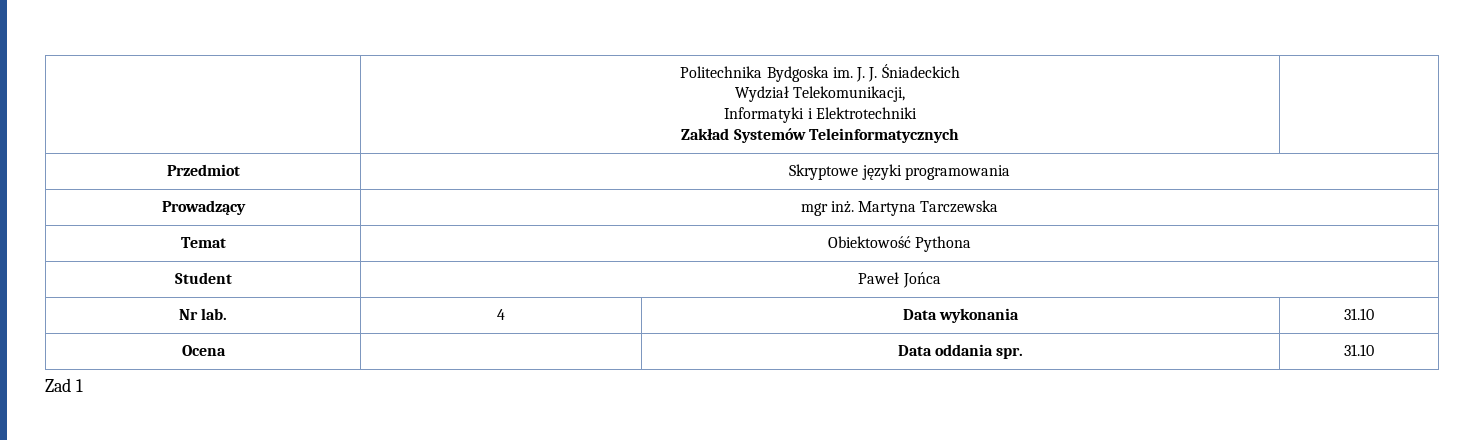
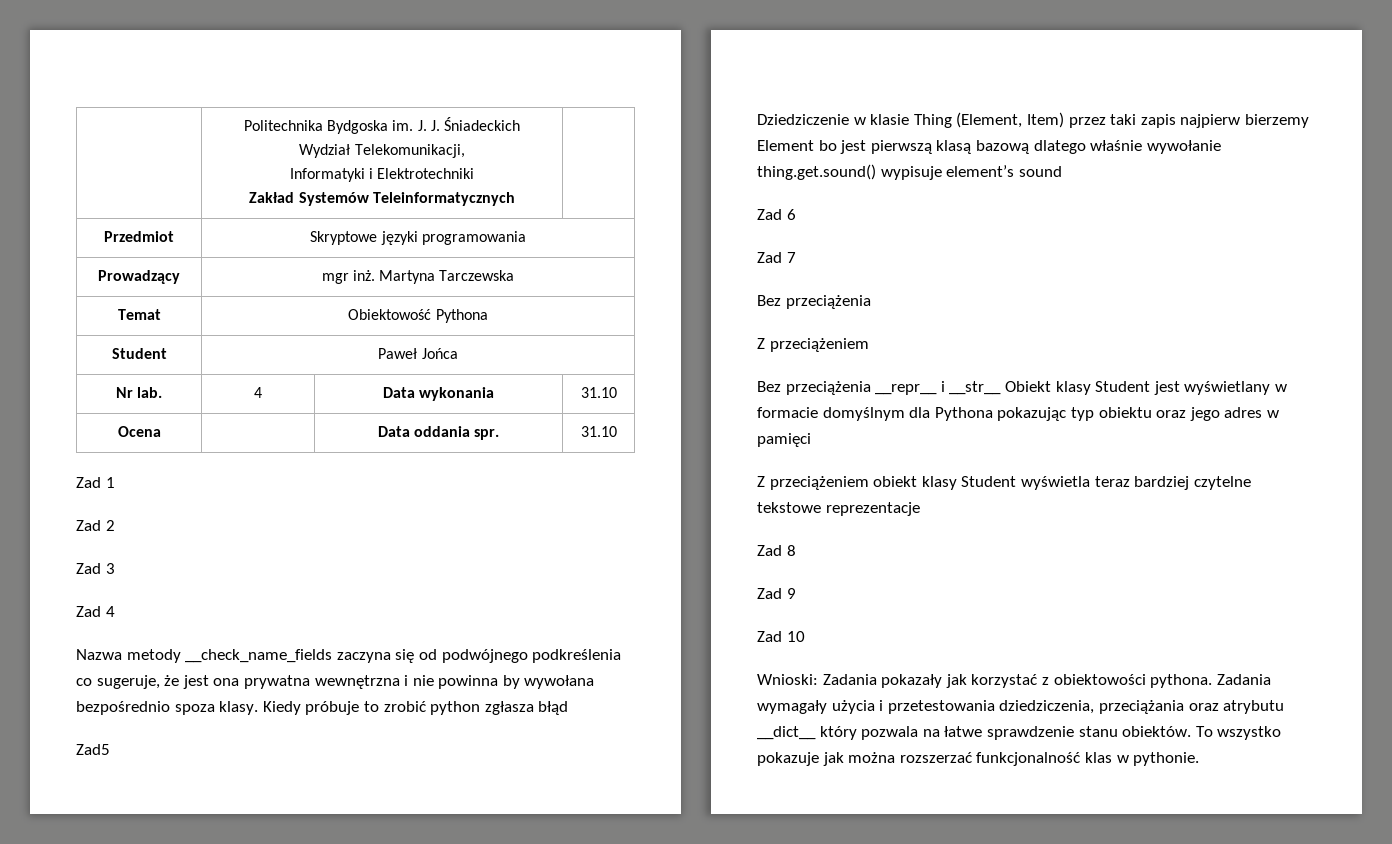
(83, 385) none -> [76,520,115,531] [76,563,115,574] [76,606,115,617] [76,649,622,663] [76,675,595,689] [76,701,569,715] [76,744,110,755] [757,112,1309,128] [757,140,1221,154] [757,164,1062,180] [757,209,796,220] [757,252,796,263] [757,295,871,309] [757,338,869,352] [757,381,1287,395] [757,407,1279,421] [757,433,811,447] [757,476,1251,490] [757,502,920,516] [757,545,796,556] [757,588,796,599] [757,631,805,642] [757,674,1271,688] [757,700,1285,714] [757,726,1282,740] [757,752,1200,766] // Zad 2 // Zad 3 // Zad 4 // Nazwa metody __check_name_fields zaczyna się od podwójnego podkreślenia co sugeruje, że jest ona prywatna wewnętrzna i nie powinna by wywołana bezpośrednio spoza klasy. Kiedy próbuje to zrobić python zgłasza błąd // Zad5 // Dziedziczenie w klasie Thing (Element, Item) przez taki zapis najpierw bierzemy Element bo jest pierwszą klasą bazową dlatego właśnie wywołanie thing.get.sound() wypisuje element’s sound // Zad 6 // Zad 7 // Bez przeciążenia // Z przeciążeniem // Bez przeciążenia __repr__ i __str__ Obiekt klasy Student jest wyświetlany w formacie domyślnym dla Pythona pokazując typ obiektu oraz jego adres w pamięci // Z przeciążeniem obiekt klasy Student wyświetla teraz bardziej czytelne tekstowe reprezentacje // Zad 8 // Zad 9 // Zad 10 // Wnioski: Zadania pokazały jak korzystać z obiektowości pythona. Zadania wymagały użycia i przetestowania dziedziczenia, przeciążania oraz atrybutu __dict__ który pozwala na łatwe sprawdzenie stanu obiektów. To wszystko pokazuje jak można rozszerzać funkcjonalność klas w pythonie.

